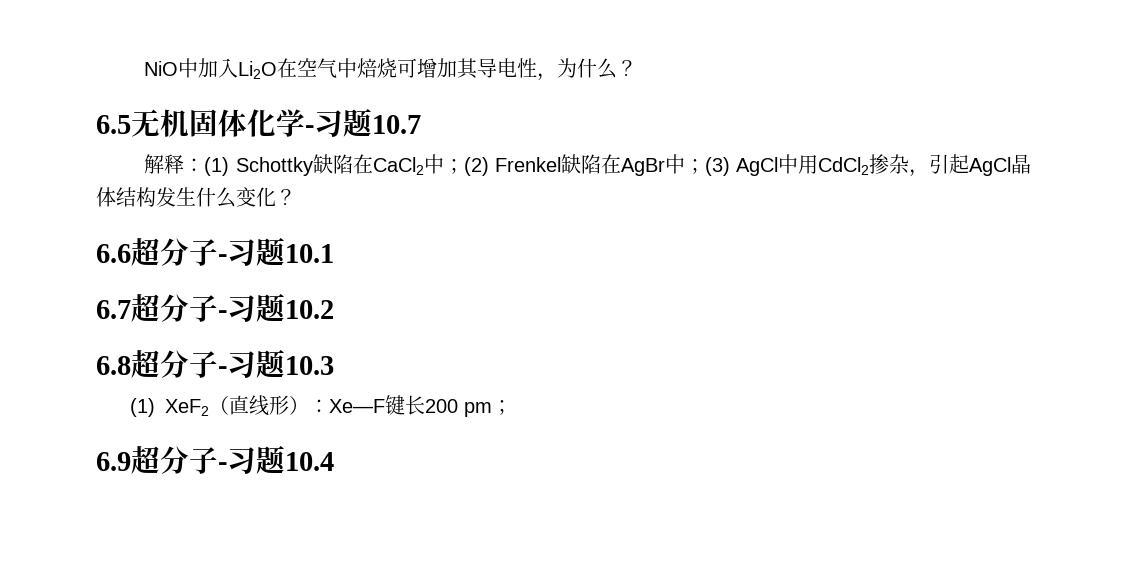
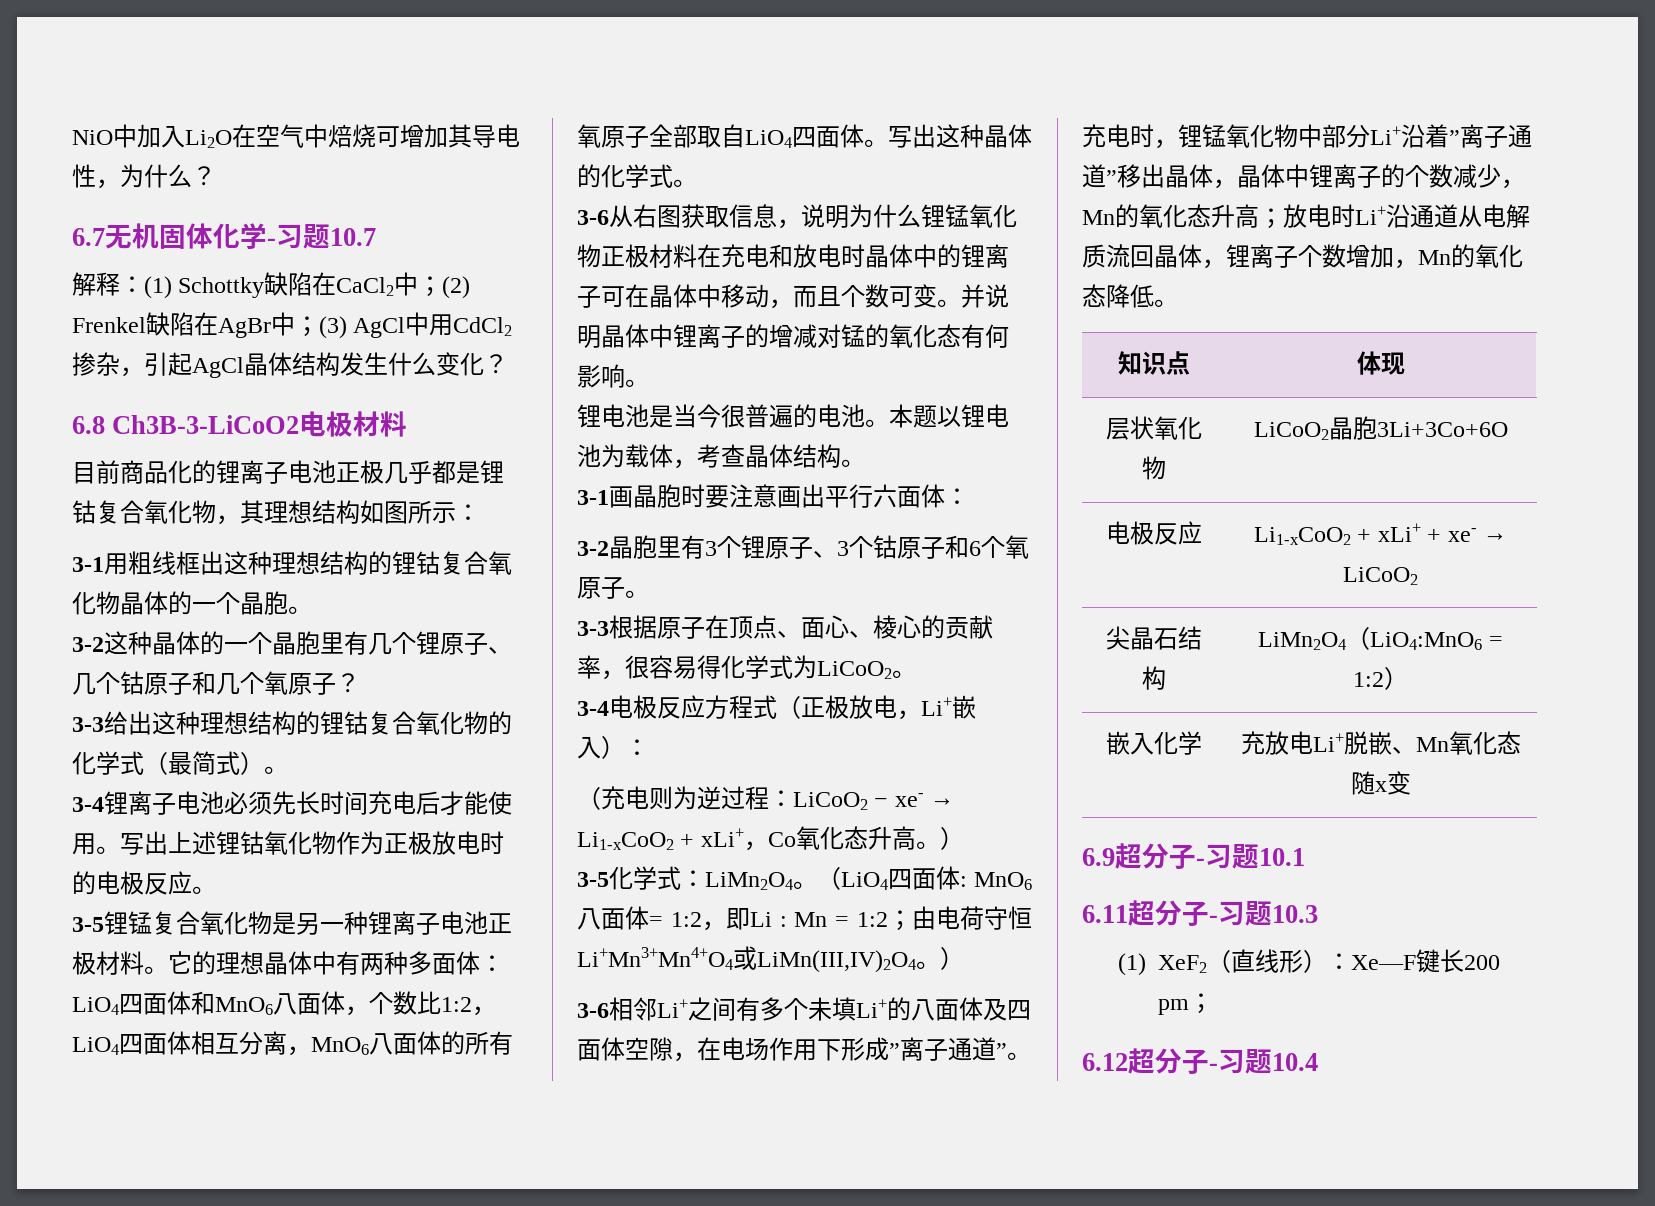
[96,115,131,134] 6.5 -> [72,228,105,246] 6.7
[96,244,131,263] 6.6 -> [72,411,408,437] [72,460,504,484] [72,500,480,525] [72,551,512,575] [72,591,312,615] [72,631,512,655] [72,671,360,695] [72,711,512,735] [72,751,288,775] [72,791,512,815] [72,831,504,855] [72,871,216,895] [72,911,512,935] [72,951,504,975] [72,991,496,1016] [72,1031,513,1056] [577,124,1032,148] [577,164,697,188] [577,204,1017,229] [577,244,1009,268] [577,284,1009,309] [577,324,1009,348] [577,364,649,388] [577,404,1009,428] [577,444,865,469] [577,484,969,508] [577,535,1029,559] [577,577,649,599] [577,615,993,639] [577,655,916,680] [577,695,976,720] [577,736,649,759] [577,786,955,810] [577,826,964,851] [577,866,1032,890] [577,906,1032,931] [577,946,964,973] [577,997,1031,1021] [577,1037,1031,1062] [1082,124,1532,149] [1082,164,1525,189] [1082,204,1530,229] [1082,244,1523,269] [1082,284,1178,308] [1117,351,1190,375] [1356,351,1405,375] [1105,416,1202,440] [1141,456,1166,480] [1253,416,1508,440] [1105,521,1202,545] [1253,523,1508,545] [1343,567,1418,585] [1105,626,1202,650] [1141,666,1166,690] [1258,627,1503,650] [1353,667,1408,690] [1105,731,1202,755] [1240,731,1521,755] [1350,771,1411,795] [1082,848,1115,866] 6.8 Ch3B-3-LiCoO2电极材料 // 目前商品化的锂离子电池正极几乎都是锂钴复合氧化物，其理想结构如图所示： // 3-1用粗线框出这种理想结构的锂钴复合氧化物晶体的一个晶胞。 // 3-2这种晶体的一个晶胞里有几个锂原子、几个钴原子和几个氧原子？ // 3-3给出这种理想结构的锂钴复合氧化物的化学式（最简式）。 // 3-4锂离子电池必须先长时间充电后才能使用。写出上述锂钴氧化物作为正极放电时的电极反应。 // 3-5锂锰复合氧化物是另一种锂离子电池正极材料。它的理想晶体中有两种多面体：LiO4四面体和MnO6八面体，个数比1:2，LiO4四面体相互分离，MnO6八面体的所有氧原子全部取自LiO4四面体。写出这种晶体的化学式。 // 3-6从右图获取信息，说明为什么锂锰氧化物正极材料在充电和放电时晶体中的锂离子可在晶体中移动，而且个数可变。并说明晶体中锂离子的增减对锰的氧化态有何影响。 // 锂电池是当今很普遍的电池。本题以锂电池为载体，考查晶体结构。 // 3-1画晶胞时要注意画出平行六面体： // 3-2晶胞里有3个锂原子、3个钴原子和6个氧原子。 // 3-3根据原子在顶点、面心、棱心的贡献率，很容易得化学式为LiCoO2。 // 3-4电极反应方程式（正极放电，Li+嵌入）： // （充电则为逆过程：LiCoO2 − xe- → Li1-xCoO2 + xLi+，Co氧化态升高。） // 3-5化学式：LiMn2O4。（LiO4四面体: MnO6八面体= 1:2，即Li : Mn = 1:2；由电荷守恒Li+Mn3+Mn4+O4或LiMn(III,IV)2O4。） // 3-6相邻Li+之间有多个未填Li+的八面体及四面体空隙，在电场作用下形成”离子通道”。充电时，锂锰氧化物中部分Li+沿着”离子通道”移出晶体，晶体中锂离子的个数减少，Mn的氧化态升高；放电时Li+沿通道从电解质流回晶体，锂离子个数增加，Mn的氧化态降低。 // 知识点 | 体现 // 层状氧化物 | LiCoO2晶胞3Li+3Co+6O // 电极反应 | Li1-xCoO2 + xLi+ + xe- → LiCoO2 // 尖晶石结构 | LiMn2O4（LiO4:MnO6 = 1:2） // 嵌入化学 | 充放电Li+脱嵌、Mn氧化态随x变 // 6.9
[96,293,334,322] [96,356,131,375] 6.7超分子-习题10.2 // 6.8 -> [1082,905,1128,923] 6.11
[96,452,131,471] 6.9 -> [1082,1053,1128,1071] 6.12

